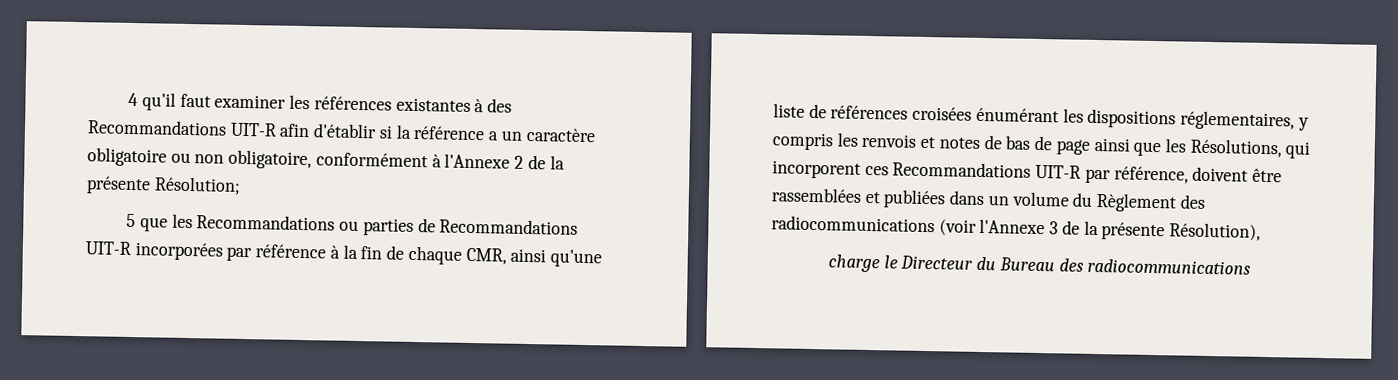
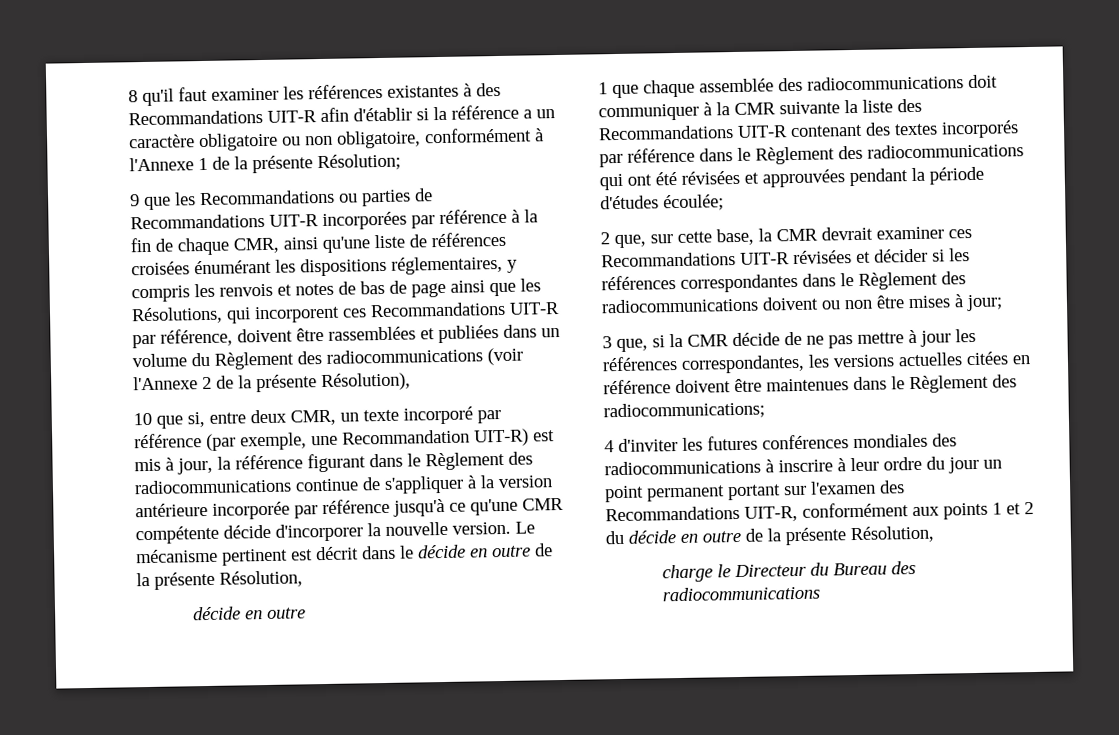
[128,92,139,107] 4 -> [128,90,138,103] 8
[514,155,525,169] 2 -> [198,157,208,171] 1
[126,213,137,228] 5 -> [130,194,140,207] 9
[1049,221,1059,235] 3 -> [202,376,212,390] 2
(1262, 231) none -> [133,406,501,429] [134,428,555,451] [134,451,533,475] [134,475,553,495] [135,497,564,520] [135,521,535,545] [136,543,553,566] [136,570,303,590] [192,606,306,621] [598,74,998,99] [598,98,922,122] [598,120,1019,141] [599,143,1024,168] [599,166,984,191] [600,194,724,212] [600,226,972,249] [601,248,970,268] [601,271,966,293] [601,294,1003,314] [602,328,976,353] [602,351,1031,374] [603,374,1017,395] [603,401,765,421] [604,433,957,453] [604,456,1002,476] [605,480,905,503] [605,501,1034,522] [605,525,935,546] // 10 que si, entre deux CMR, un texte incorporé par référence (par exemple, une Recommandation UIT-R) est mis à jour, la référence figurant dans le Règlement des radiocommunications continue de s'appliquer à la version antérieure incorporée par référence jusqu'à ce qu'une CMR compétente décide d'incorporer la nouvelle version. Le mécanisme pertinent est décrit dans le décide en outre de la présente Résolution, // décide en outre // 1 que chaque assemblée des radiocommunications doit communiquer à la CMR suivante la liste des Recommandations UIT-R contenant des textes incorporés par référence dans le Règlement des radiocommunications qui ont été révisées et approuvées pendant la période d'études écoulée; // 2 que, sur cette base, la CMR devrait examiner ces Recommandations UIT-R révisées et décider si les références correspondantes dans le Règlement des radiocommunications doivent ou non être mises à jour; // 3 que, si la CMR décide de ne pas mettre à jour les références correspondantes, les versions actuelles citées en référence doivent être maintenues dans le Règlement des radiocommunications; // 4 d'inviter les futures conférences mondiales des radiocommunications à inscrire à leur ordre du jour un point permanent portant sur l'examen des Recommandations UIT-R, conformément aux points 1 et 2 du décide en outre de la présente Résolution,

